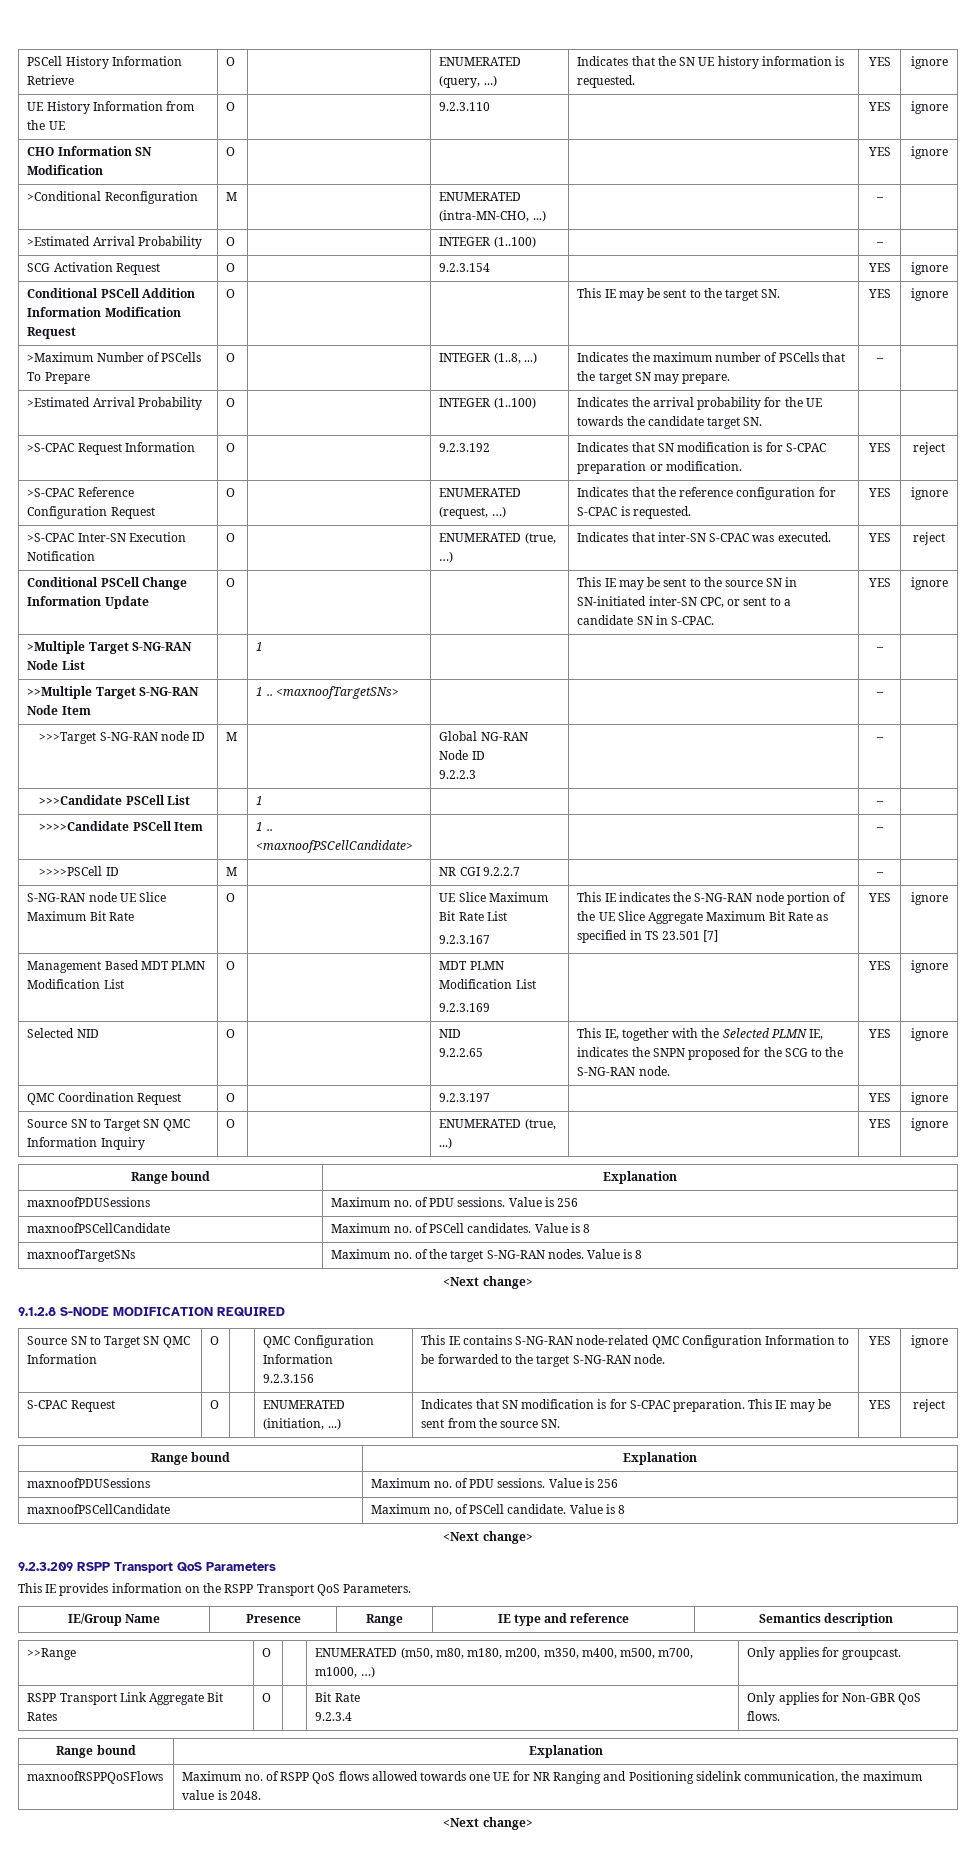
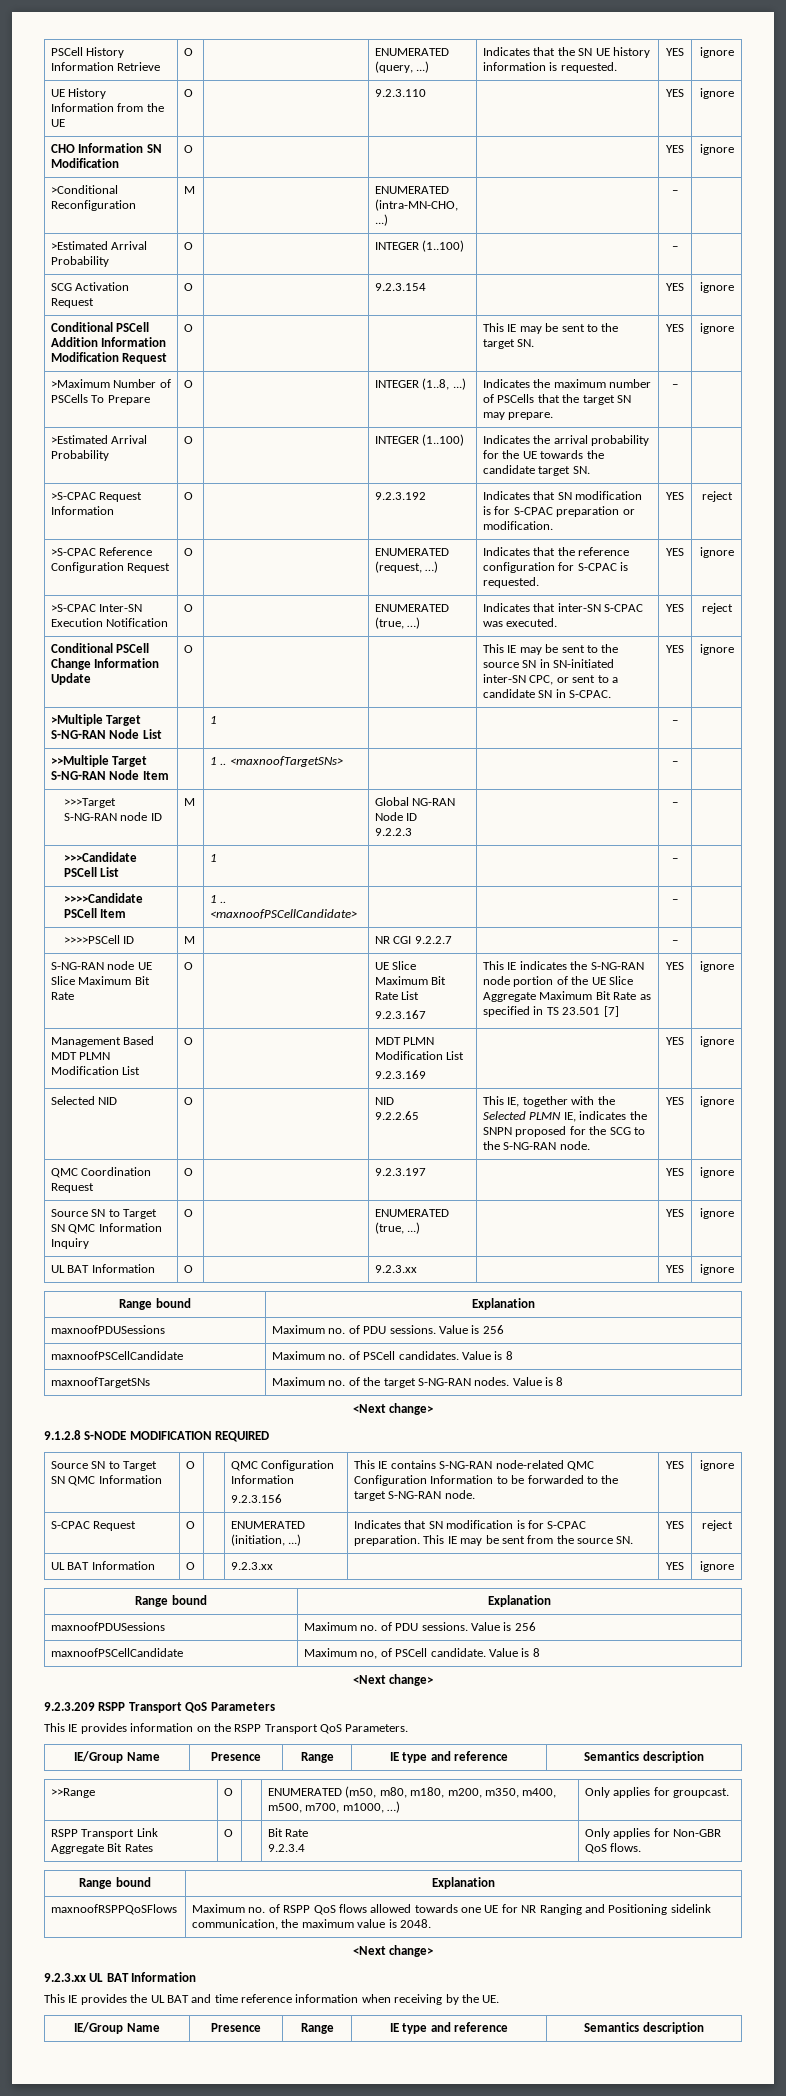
(948, 1124) none -> [51,1264,155,1273] [184,1265,194,1273] [375,1265,418,1273] [666,1265,684,1273] [699,1264,734,1275] // UL BAT Information | O | | 9.2.3.xx | | YES | ignore
(945, 1405) none -> [51,1561,155,1570] [186,1562,196,1570] [231,1562,274,1570] [666,1562,684,1570] [699,1561,734,1572] // UL BAT Information | O | | 9.2.3.xx | | YES | ignore
(533, 1823) none -> [44,1972,197,1982] [44,1994,500,2005] [74,2022,160,2034] [211,2023,261,2032] [300,2023,334,2034] [389,2022,509,2034] [584,2022,704,2034] // 9.2.3.xx UL BAT Information // This IE provides the UL BAT and time reference information when receiving by the UE. // IE/Group Name | Presence | Range | IE type and reference | Semantics description

